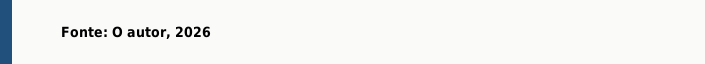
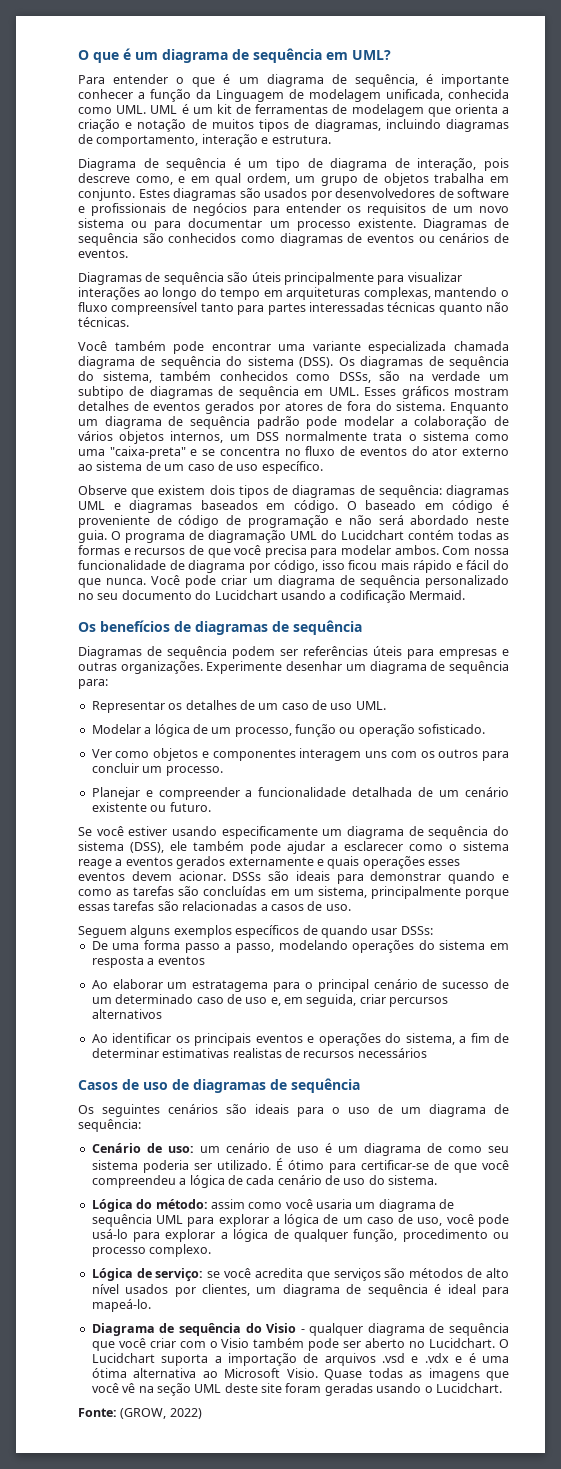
[61,26,211,39] Fonte: O autor, 2026 -> [78,48,391,63] [78,74,509,87] [78,89,509,102] [78,104,510,117] [78,119,510,132] [78,134,331,147] [78,158,509,171] [78,173,509,186] [78,188,509,201] [78,203,509,216] [78,218,509,231] [78,233,510,246] [78,249,128,258] [78,272,462,285] [78,287,509,300] [78,302,509,315] [78,317,129,327] [78,341,509,354] [78,356,510,369] [78,371,509,383] [78,386,510,399] [78,401,509,414] [78,416,510,429] [78,431,510,444] [78,446,510,459] [78,461,323,474] [78,485,510,498] [78,500,510,513] [78,515,510,528] [78,530,509,543] [78,545,509,558] [78,560,510,573] [78,575,509,588] [78,590,465,603] [78,620,362,635] [78,646,509,659] [78,661,510,674] [78,679,108,689] [91,700,386,713] [91,724,486,737] [91,748,510,761] [91,763,223,776] [91,787,509,800] [91,802,211,812] [78,826,510,839] [78,841,509,854] [78,856,460,869] [78,871,509,884] [78,886,509,899] [78,901,351,911] [78,925,433,938] [91,940,509,953] [91,956,205,968] [91,979,509,992] [91,994,449,1007] [91,1009,162,1019] [91,1033,510,1046] [91,1048,427,1058] [78,1078,360,1093] [78,1104,509,1117] [78,1119,141,1132] [91,1143,509,1156] [91,1158,509,1173] [91,1175,438,1188] [91,1199,455,1212] [91,1214,509,1227] [91,1229,509,1242] [91,1244,212,1257] [91,1268,509,1282] [91,1284,510,1297] [91,1299,151,1312] [91,1323,509,1336] [91,1338,509,1351] [91,1353,509,1366] [91,1368,510,1381] [91,1383,502,1396] [78,1408,202,1419] O que é um diagrama de sequência em UML? // Para entender o que é um diagrama de sequência, é importante conhecer a função da Linguagem de modelagem unificada, conhecida como UML. UML é um kit de ferramentas de modelagem que orienta a criação e notação de muitos tipos de diagramas, incluindo diagramas de comportamento, interação e estrutura. // Diagrama de sequência é um tipo de diagrama de interação, pois descreve como, e em qual ordem, um grupo de objetos trabalha em conjunto. Estes diagramas são usados por desenvolvedores de software e profissionais de negócios para entender os requisitos de um novo sistema ou para documentar um processo existente. Diagramas de sequência são conhecidos como diagramas de eventos ou cenários de eventos. // Diagramas de sequência são úteis principalmente para visualizar interações ao longo do tempo em arquiteturas complexas, mantendo o fluxo compreensível tanto para partes interessadas técnicas quanto não técnicas. // Você também pode encontrar uma variante especializada chamada diagrama de sequência do sistema (DSS). Os diagramas de sequência do sistema, também conhecidos como DSSs, são na verdade um subtipo de diagramas de sequência em UML. Esses gráficos mostram detalhes de eventos gerados por atores de fora do sistema. Enquanto um diagrama de sequência padrão pode modelar a colaboração de vários objetos internos, um DSS normalmente trata o sistema como uma "caixa-preta" e se concentra no fluxo de eventos do ator externo ao sistema de um caso de uso específico. // Observe que existem dois tipos de diagramas de sequência: diagramas UML e diagramas baseados em código. O baseado em código é proveniente de código de programação e não será abordado neste guia. O programa de diagramação UML do Lucidchart contém todas as formas e recursos de que você precisa para modelar ambos. Com nossa funcionalidade de diagrama por código, isso ficou mais rápido e fácil do que nunca. Você pode criar um diagrama de sequência personalizado no seu documento do Lucidchart usando a codificação Mermaid. // Os benefícios de diagramas de sequência // Diagramas de sequência podem ser referências úteis para empresas e outras organizações. Experimente desenhar um diagrama de sequência para: // Representar os detalhes de um caso de uso UML. // Modelar a lógica de um processo, função ou operação sofisticado. // Ver como objetos e componentes interagem uns com os outros para concluir um processo. // Planejar e compreender a funcionalidade detalhada de um cenário existente ou futuro. // Se você estiver usando especificamente um diagrama de sequência do sistema (DSS), ele também pode ajudar a esclarecer como o sistema reage a eventos gerados externamente e quais operações esses eventos devem acionar. DSSs são ideais para demonstrar quando e como as tarefas são concluídas em um sistema, principalmente porque essas tarefas são relacionadas a casos de uso. // Seguem alguns exemplos específicos de quando usar DSSs: // De uma forma passo a passo, modelando operações do sistema em resposta a eventos // Ao elaborar um estratagema para o principal cenário de sucesso de um determinado caso de uso e, em seguida, criar percursos alternativos // Ao identificar os principais eventos e operações do sistema, a fim de determinar estimativas realistas de recursos necessários // Casos de uso de diagramas de sequência // Os seguintes cenários são ideais para o uso de um diagrama de sequência: // Cenário de uso: um cenário de uso é um diagrama de como seu sistema poderia ser utilizado. É ótimo para certificar-se de que você compreendeu a lógica de cada cenário de uso do sistema. // Lógica do método: assim como você usaria um diagrama de sequência UML para explorar a lógica de um caso de uso, você pode usá-lo para explorar a lógica de qualquer função, procedimento ou processo complexo. // Lógica de serviço: se você acredita que serviços são métodos de alto nível usados por clientes, um diagrama de sequência é ideal para mapeá-lo. // Diagrama de sequência do Visio - qualquer diagrama de sequência que você criar com o Visio também pode ser aberto no Lucidchart. O Lucidchart suporta a importação de arquivos .vsd e .vdx e é uma ótima alternativa ao Microsoft Visio. Quase todas as imagens que você vê na seção UML deste site foram geradas usando o Lucidchart. // Fonte: (GROW, 2022)

